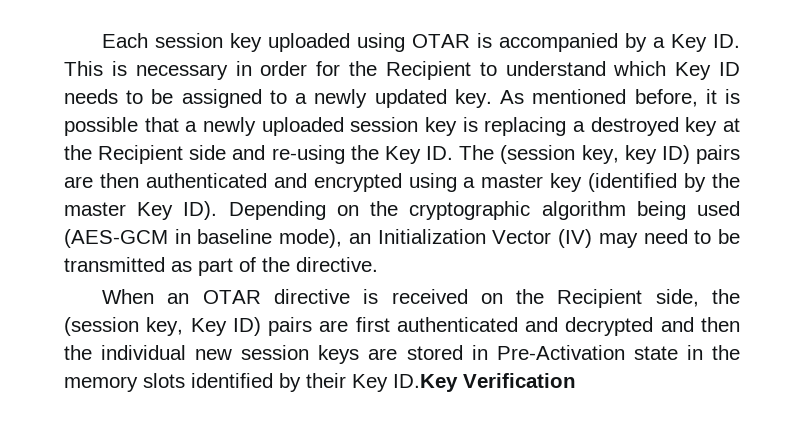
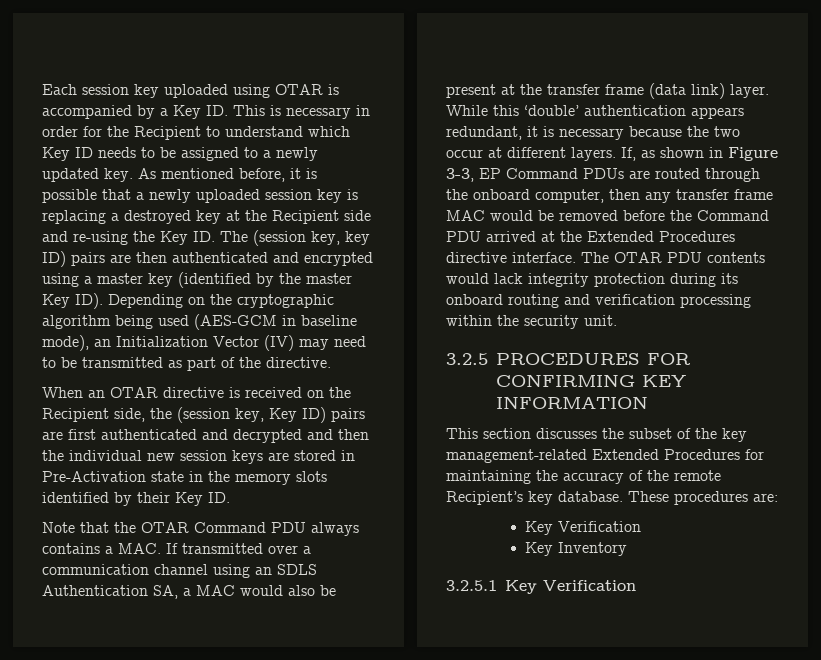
[393,374,458,392] ID.Key -> [208,492,230,503] [42,522,359,536] [42,543,311,554] [42,564,317,578] [42,585,336,599] [446,83,769,99] [446,105,744,119] [446,126,740,140] [446,147,778,161] [446,168,760,182] [446,189,773,203] [446,210,769,221] [446,231,735,242] [446,252,765,263] [446,273,738,287] [446,294,751,308] [446,315,617,329] [446,353,691,365] [496,374,686,387] [496,396,648,409] [446,428,747,442] [446,449,764,463] [446,470,721,484] [446,491,778,505] [525,521,642,535] [525,542,628,556] [446,580,537,594] ID. // Note that the OTAR Command PDU always contains a MAC. If transmitted over a communication channel using an SDLS Authentication SA, a MAC would also be present at the transfer frame (data link) layer. While this ‘double’ authentication appears redundant, it is necessary because the two occur at different layers. If, as shown in Figure 3-3, EP Command PDUs are routed through the onboard computer, then any transfer frame MAC would be removed before the Command PDU arrived at the Extended Procedures directive interface. The OTAR PDU contents would lack integrity protection during its onboard routing and verification processing within the security unit. // 3.2.5 PROCEDURES FOR CONFIRMING KEY INFORMATION // This section discusses the subset of the key management-related Extended Procedures for maintaining the accuracy of the remote Recipient’s key database. These procedures are: // Key Verification // Key Inventory // 3.2.5.1 Key

